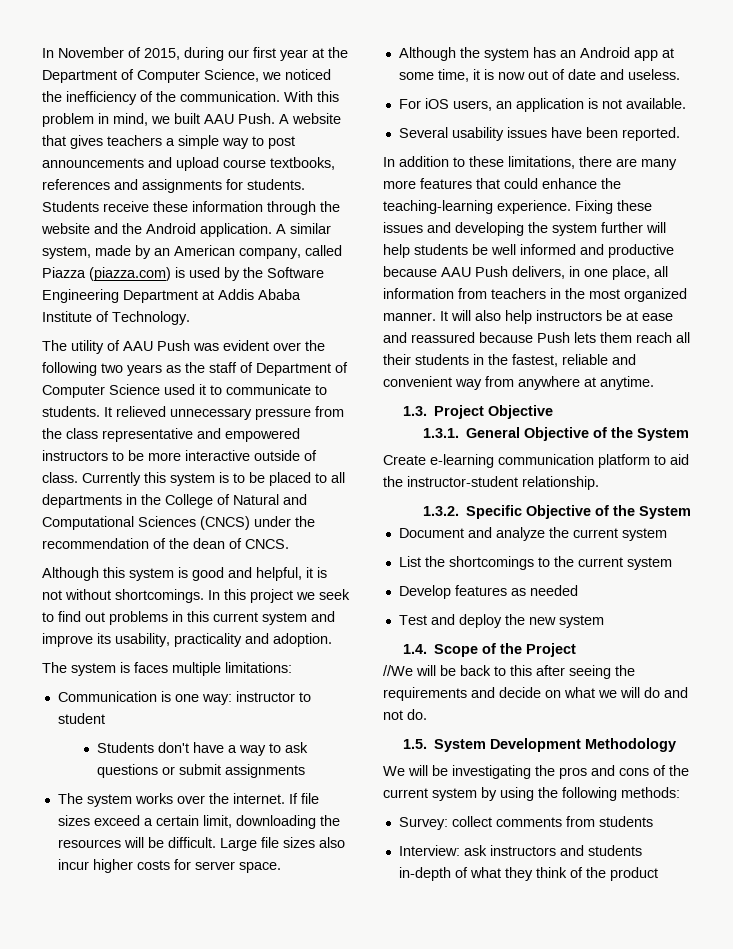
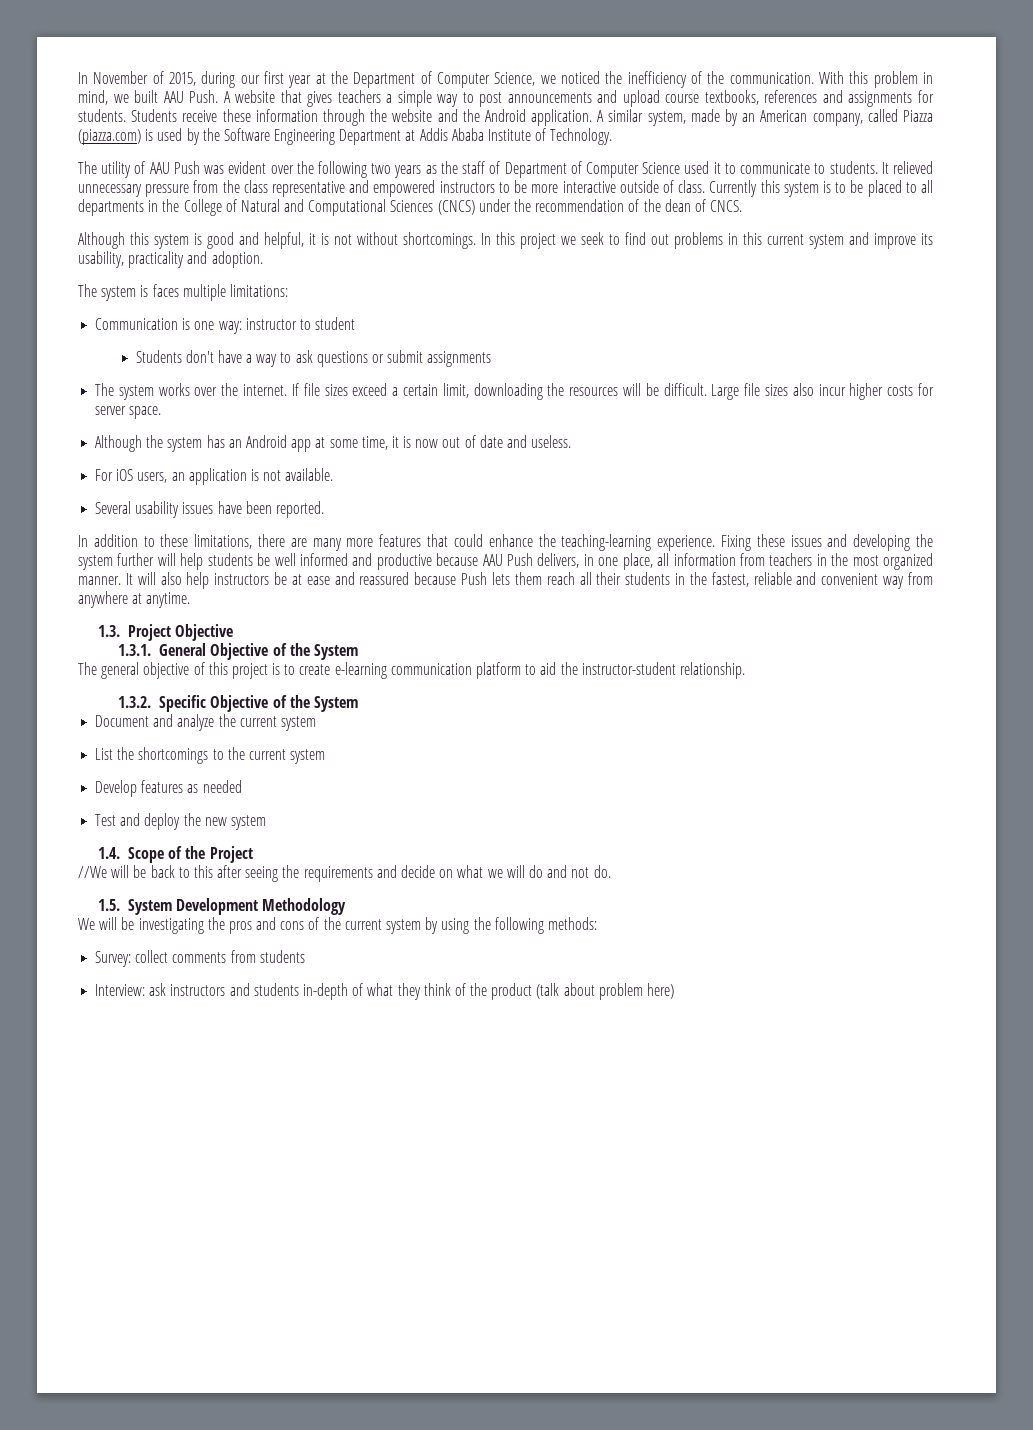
[383,455,426,465] Create -> [78,662,331,679] The general objective of this project is to create
(658, 874) none -> [536,983,675,1000] (talk about problem here)

